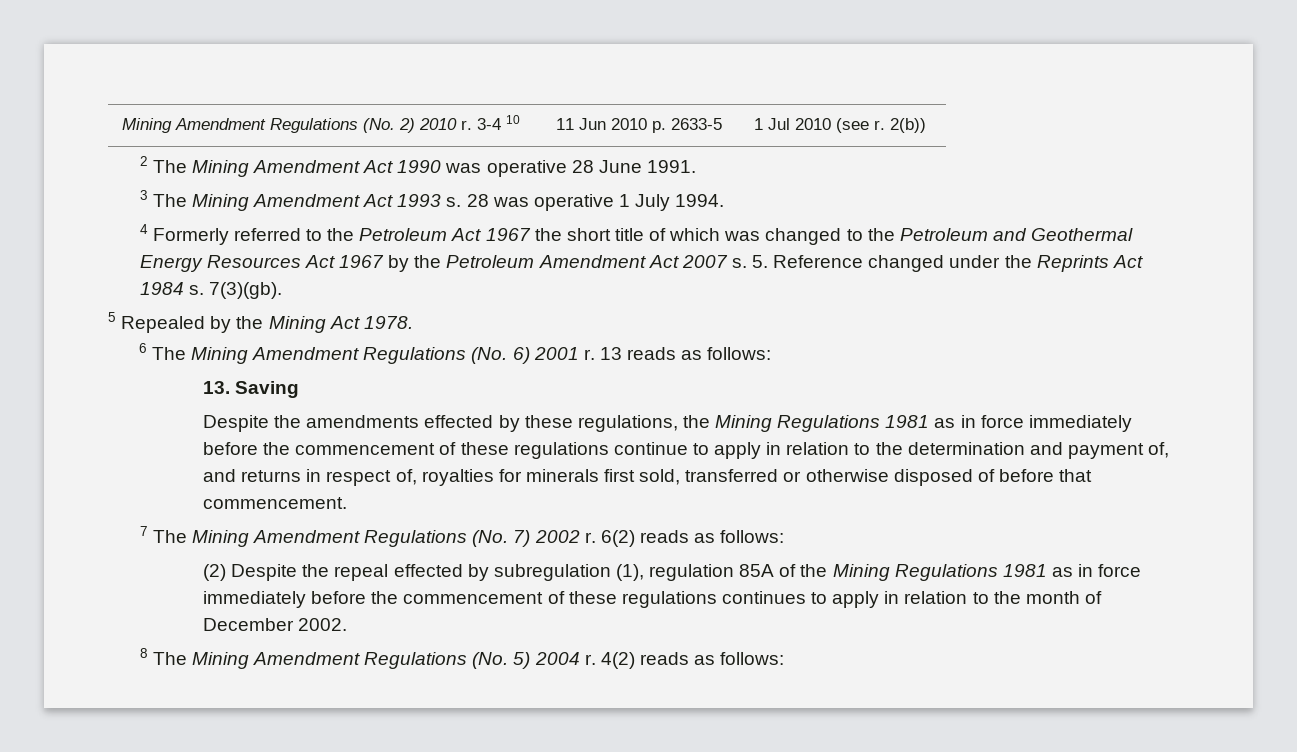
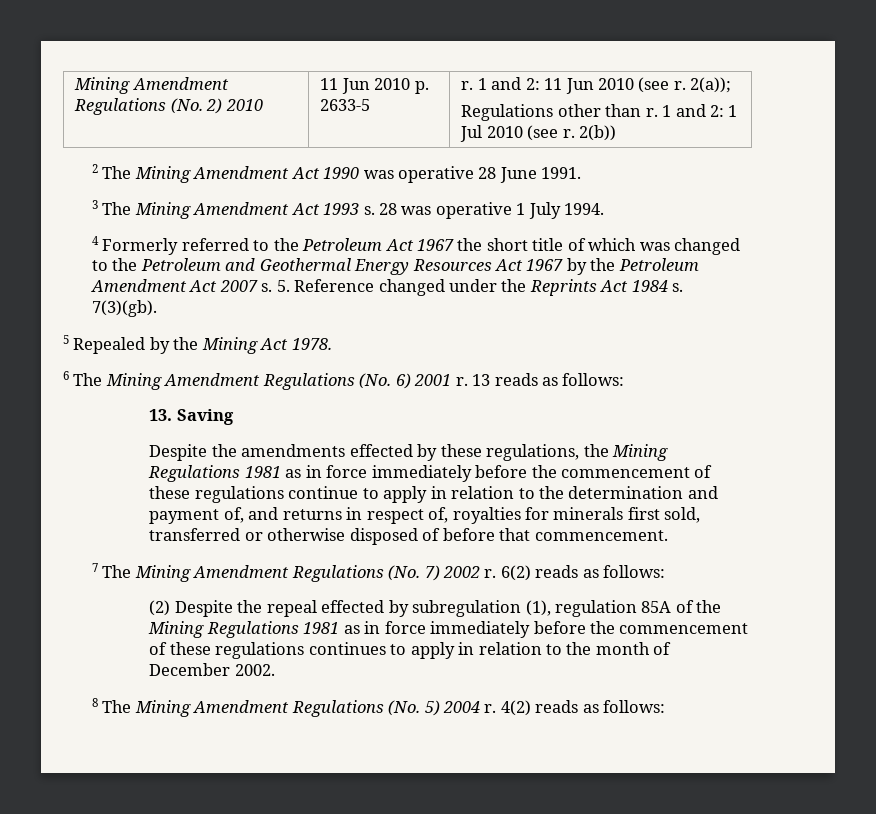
[460,115,520,130] r. 3-4 10 -> (263, 105) none
(722, 124) none -> [461,77,732,94] [461,104,724,121] r. 1 and 2: 11 Jun 2010 (see r. 2(a)); // Regulations other than r. 1 and 2:

